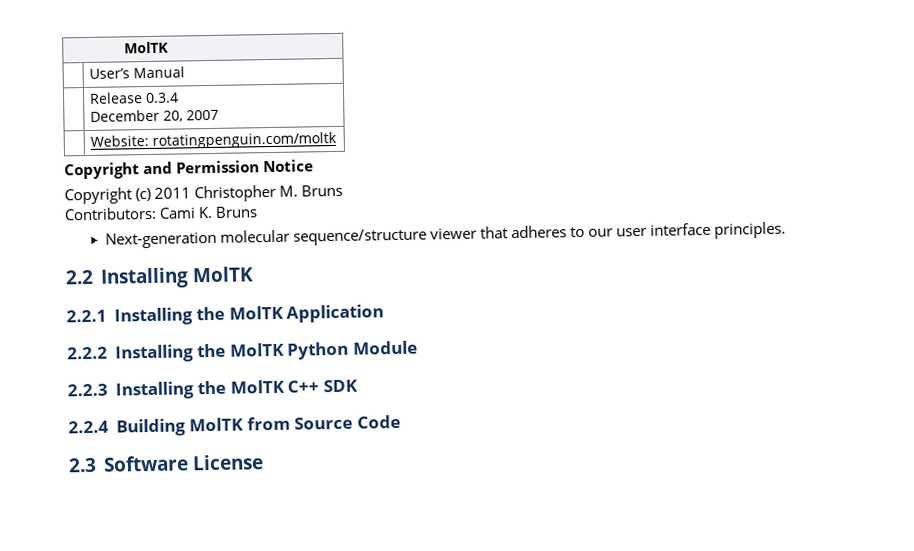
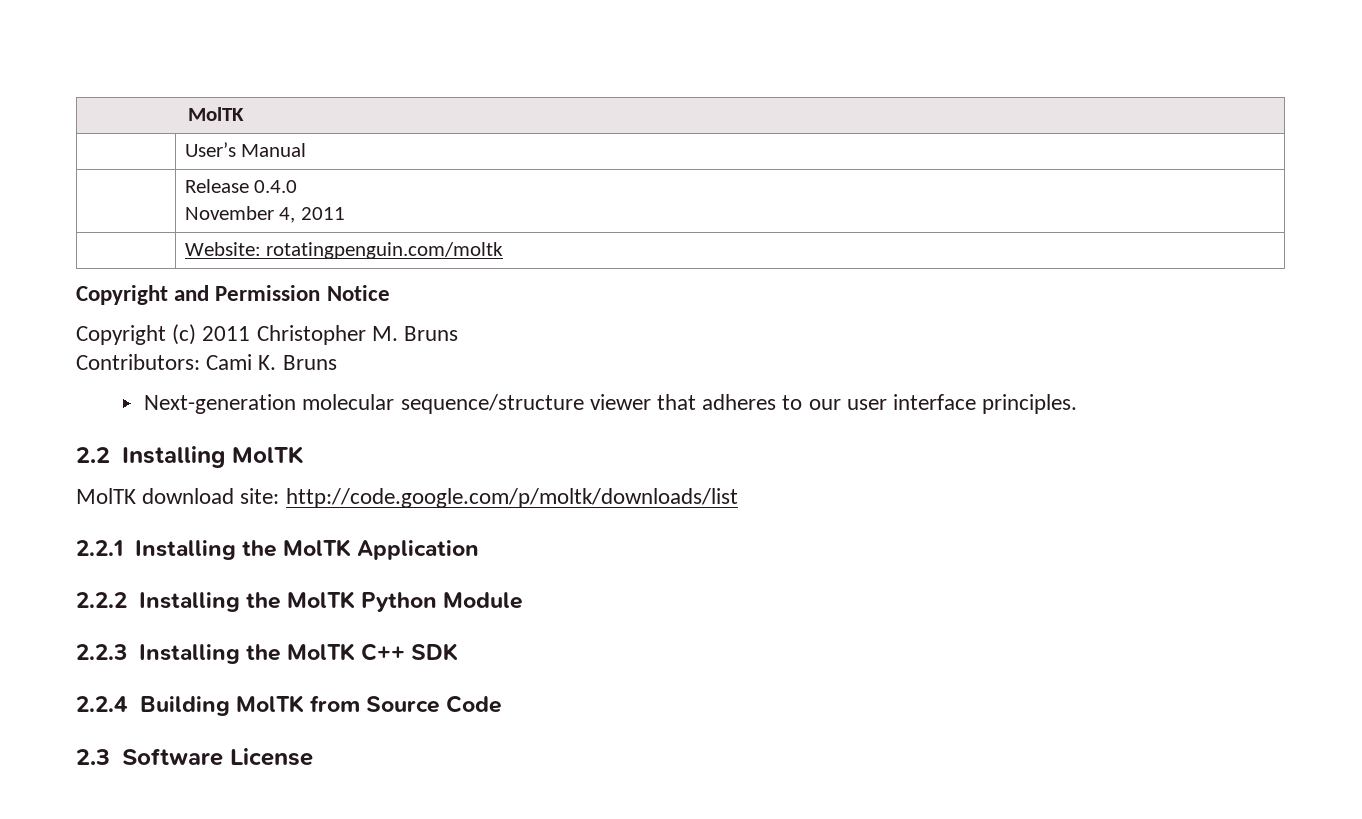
[144,92,179,104] [89,109,219,122] 0.3.4 // December 20, 2007 -> [254,180,298,193] [184,206,345,223] 0.4.0 // November 4, 2011
(254, 274) none -> [76,488,738,508] // MolTK download site: http://code.google.com/p/moltk/downloads/list

